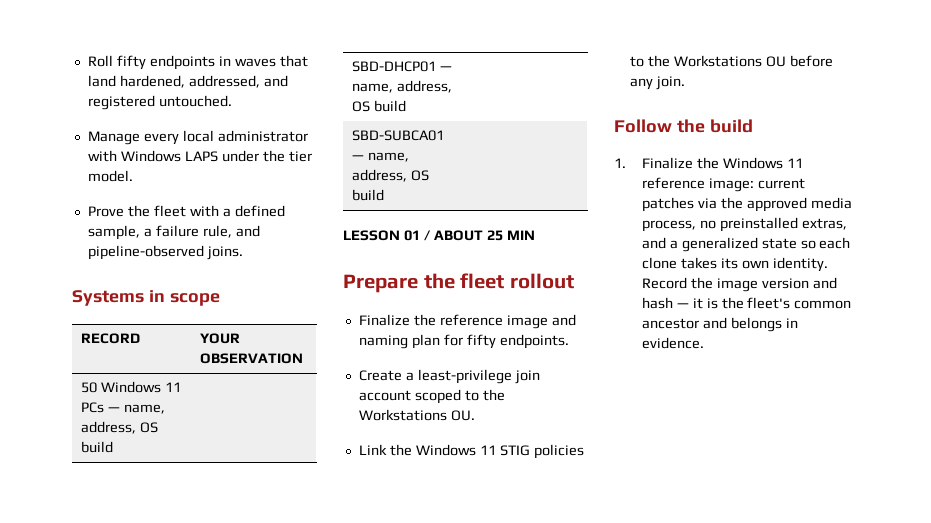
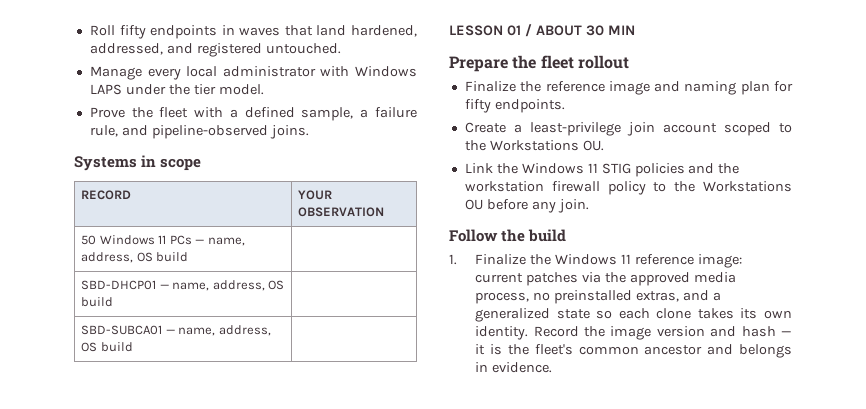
[486,230,503,241] 25 -> [585,25,604,36] 30
(584, 451) none -> [688,163,740,174] [464,181,646,195] and the workstation firewall policy

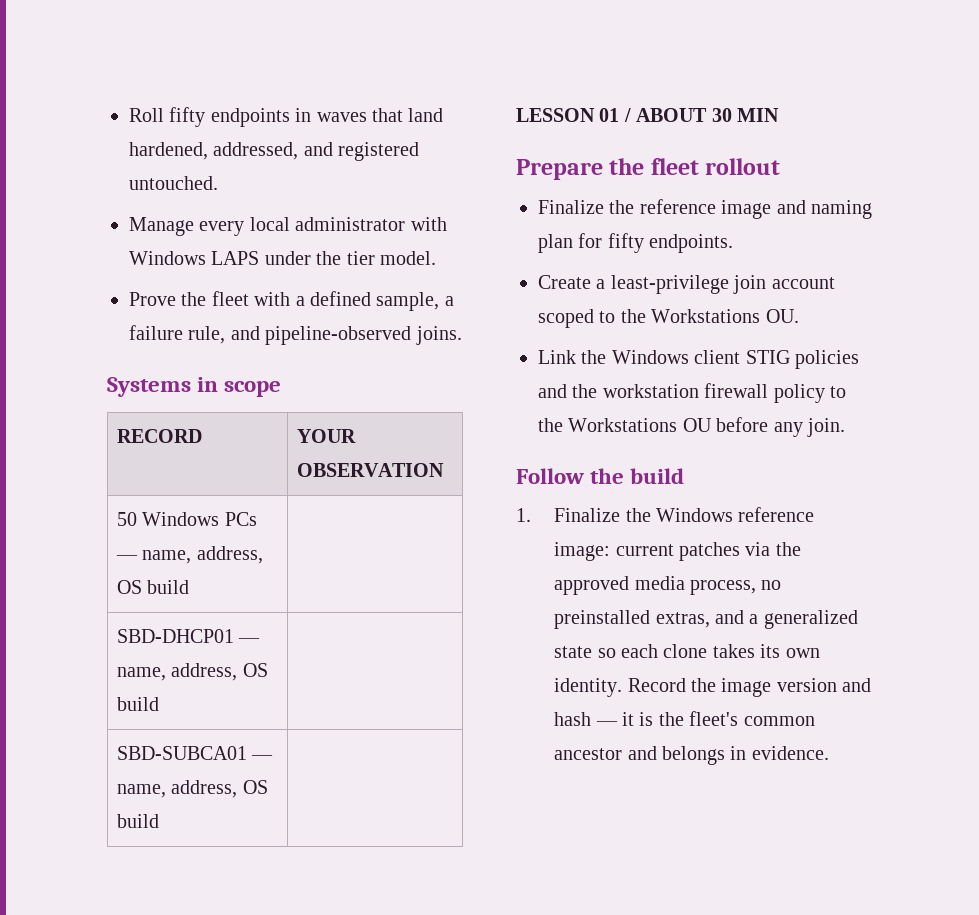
[158,235,167,244] 11 -> (220, 519) none
[587,163,598,173] 11 -> [694,350,741,364] client
[620,254,631,264] 11 -> (734, 515) none

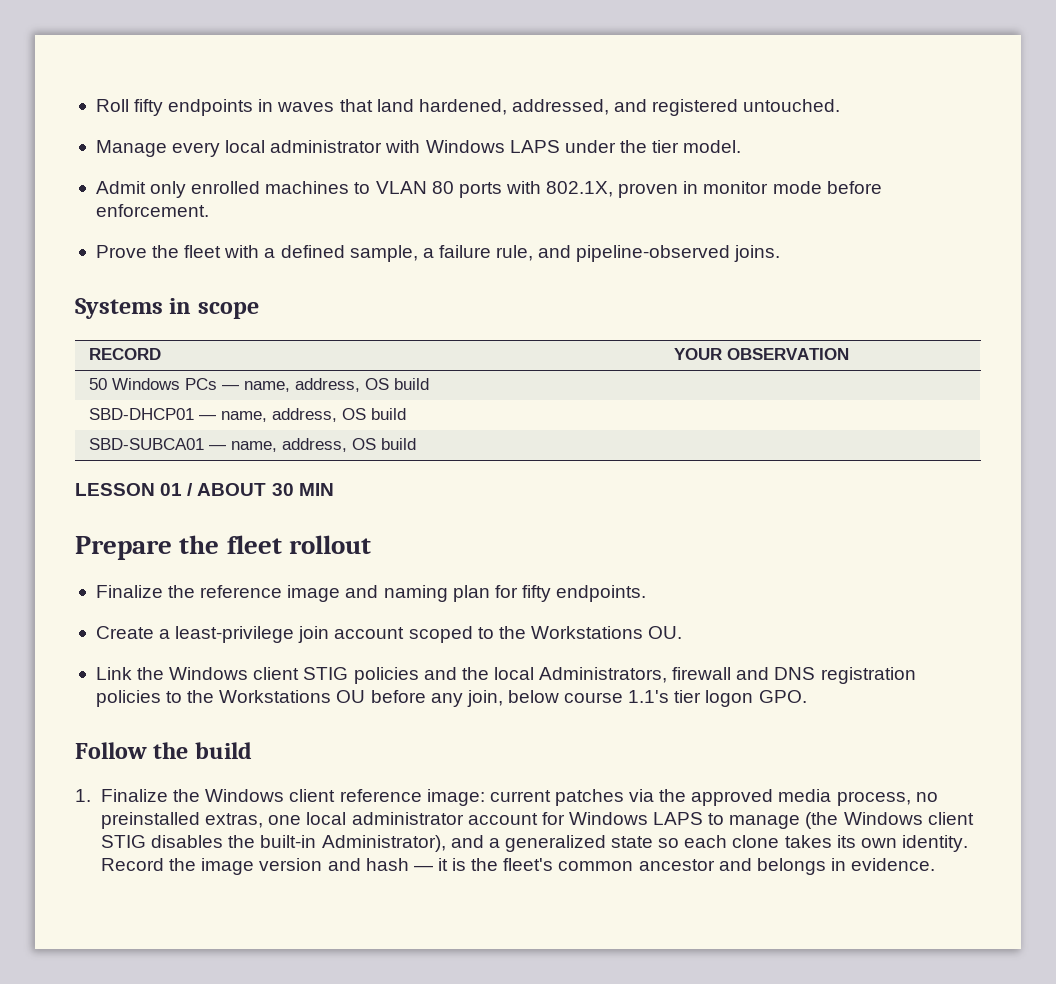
(436, 258) none -> [95,181,882,198] [95,204,209,217] // Admit only enrolled machines to VLAN 80 ports with 802.1X, proven in monitor mode before enforcement.
[602,383,825,403] workstation firewall policy -> [493,667,916,684] [95,690,161,707] local Administrators, firewall and DNS registration policies
[807,418,845,437] join. -> [466,690,807,707] join, below course 1.1's tier logon GPO.
(734, 515) none -> [289,789,336,802] client
(710, 620) none -> [268,812,974,829] [101,835,446,852] one local administrator account for Windows LAPS to manage (the Windows client STIG disables the built-in Administrator),

